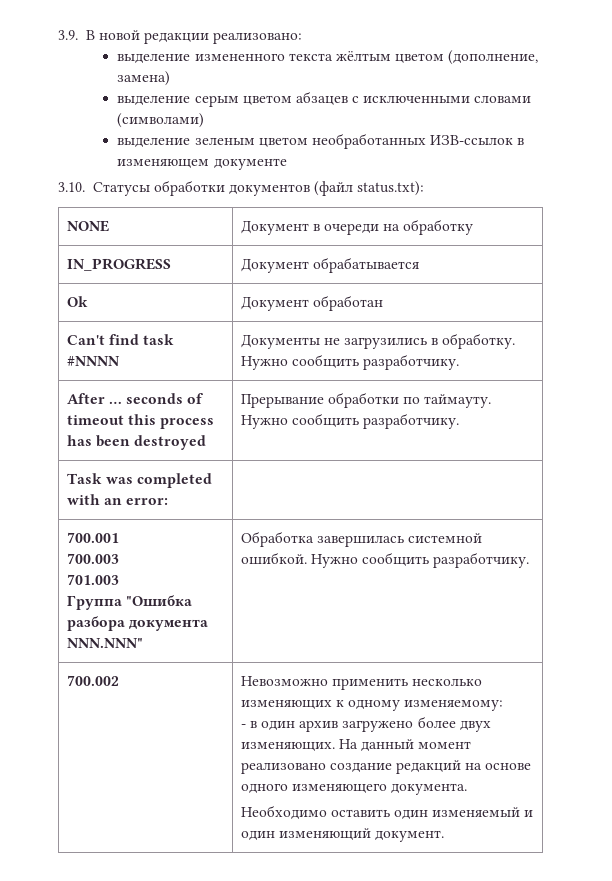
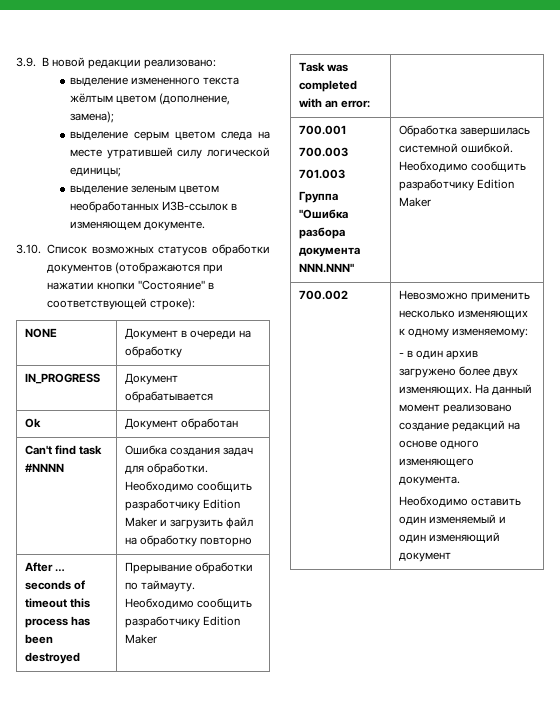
[117,71,171,86] замена) -> [70,111,115,123] замена);
[295,91,532,106] [117,113,205,128] абзацев с исключенными словами (символами) -> [221,131,270,140] [70,147,270,159] [70,167,122,177] следа на месте утратившей силу логической единицы;
[213,158,287,170] документе -> [144,221,206,231] документе.
[92,180,425,196] Статусы обработки документов (файл status.txt): -> [46,244,270,256] [46,262,223,274] [46,280,215,290] [46,298,195,310] Список возможных статусов обработки документов (отображаются при нажатии кнопки "Состояние" в соответствующей строке):
[240,333,516,349] [240,354,460,370] Документы не загрузились в обработку. Нужно сообщить разработчику. -> [124,445,253,456] [124,463,208,475] [124,481,252,492] [124,499,240,511] [124,517,254,529] [124,535,252,547] Ошибка создания задач для обработки. Необходимо сообщить разработчику Edition Maker и загрузить файл на обработку повторно
[240,413,460,429] Нужно сообщить разработчику. -> [124,598,252,609] [124,616,240,628] [124,634,157,644] Необходимо сообщить разработчику Edition Maker
[310,552,530,568] Нужно сообщить разработчику. -> [398,161,526,172] [398,179,514,191] [398,197,431,207] Необходимо сообщить разработчику Edition Maker
[375,830,445,842] документ. -> [398,552,451,562] документ

